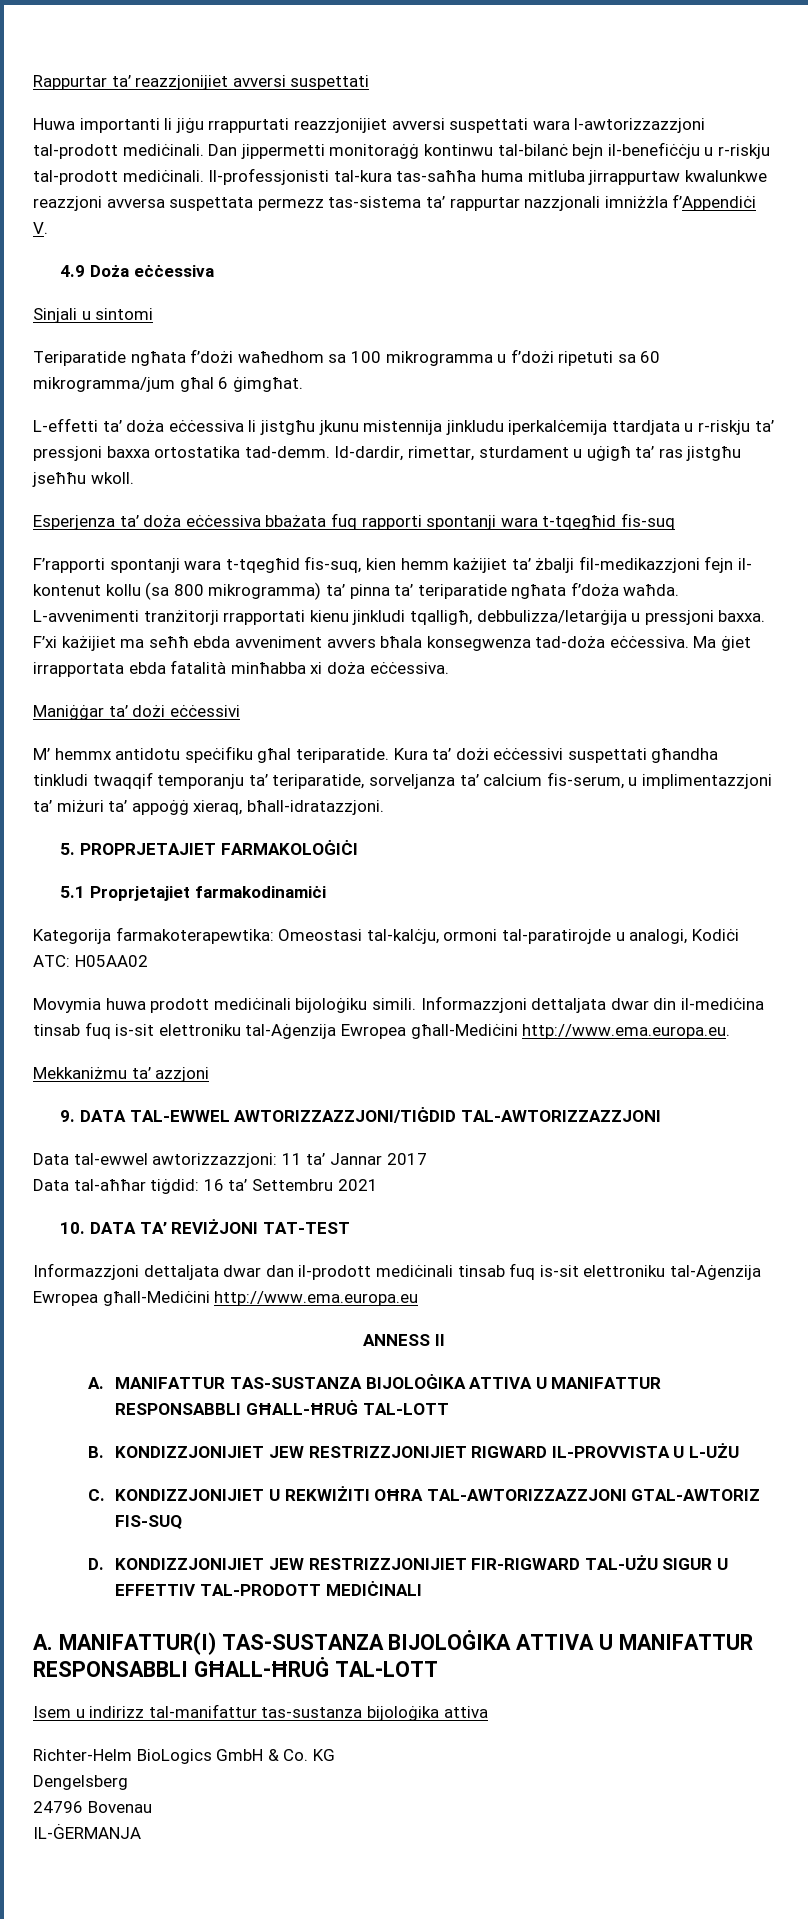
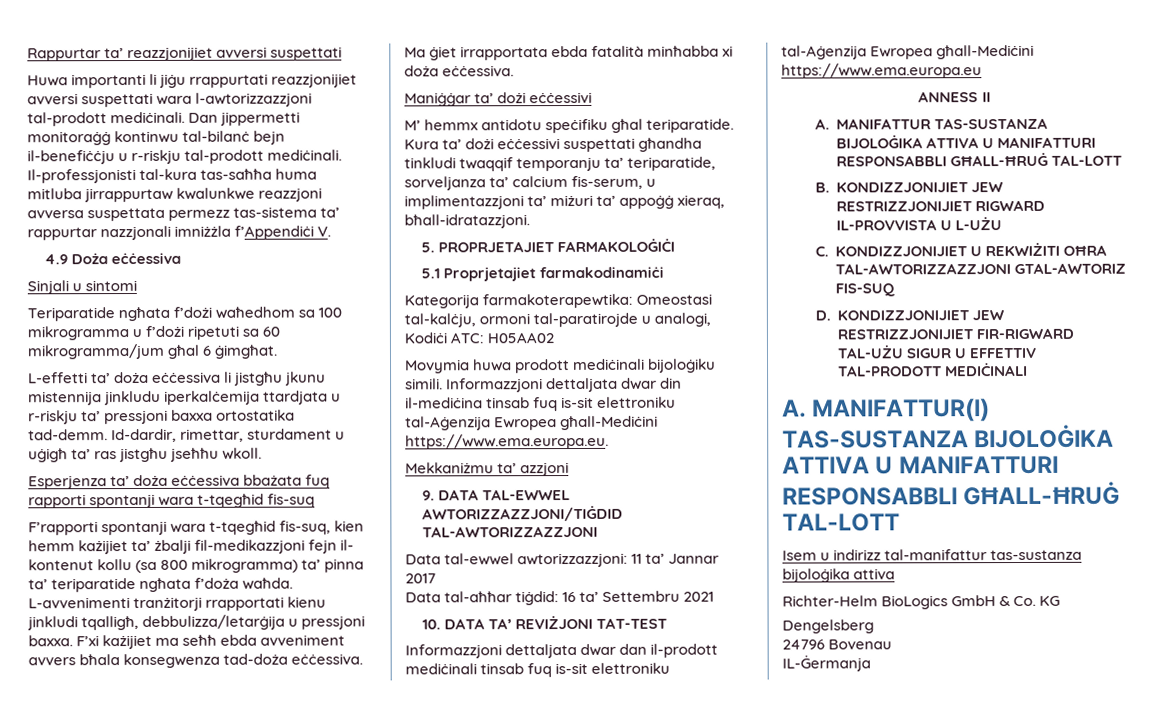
[522,1024,731,1039] http://www.ema.europa.eu. -> [405,433,609,450] https://www.ema.europa.eu.
[214,1291,419,1306] http://www.ema.europa.eu -> [781,63,982,79] https://www.ema.europa.eu
[551,1377,662,1389] MANIFATTUR -> [997,136,1097,149] MANIFATTURI
[618,1634,753,1650] MANIFATTUR -> [898,455,1059,475] MANIFATTURI
[33,1823,141,1839] IL-ĠERMANJA -> [782,655,871,672] IL-Ġermanja

